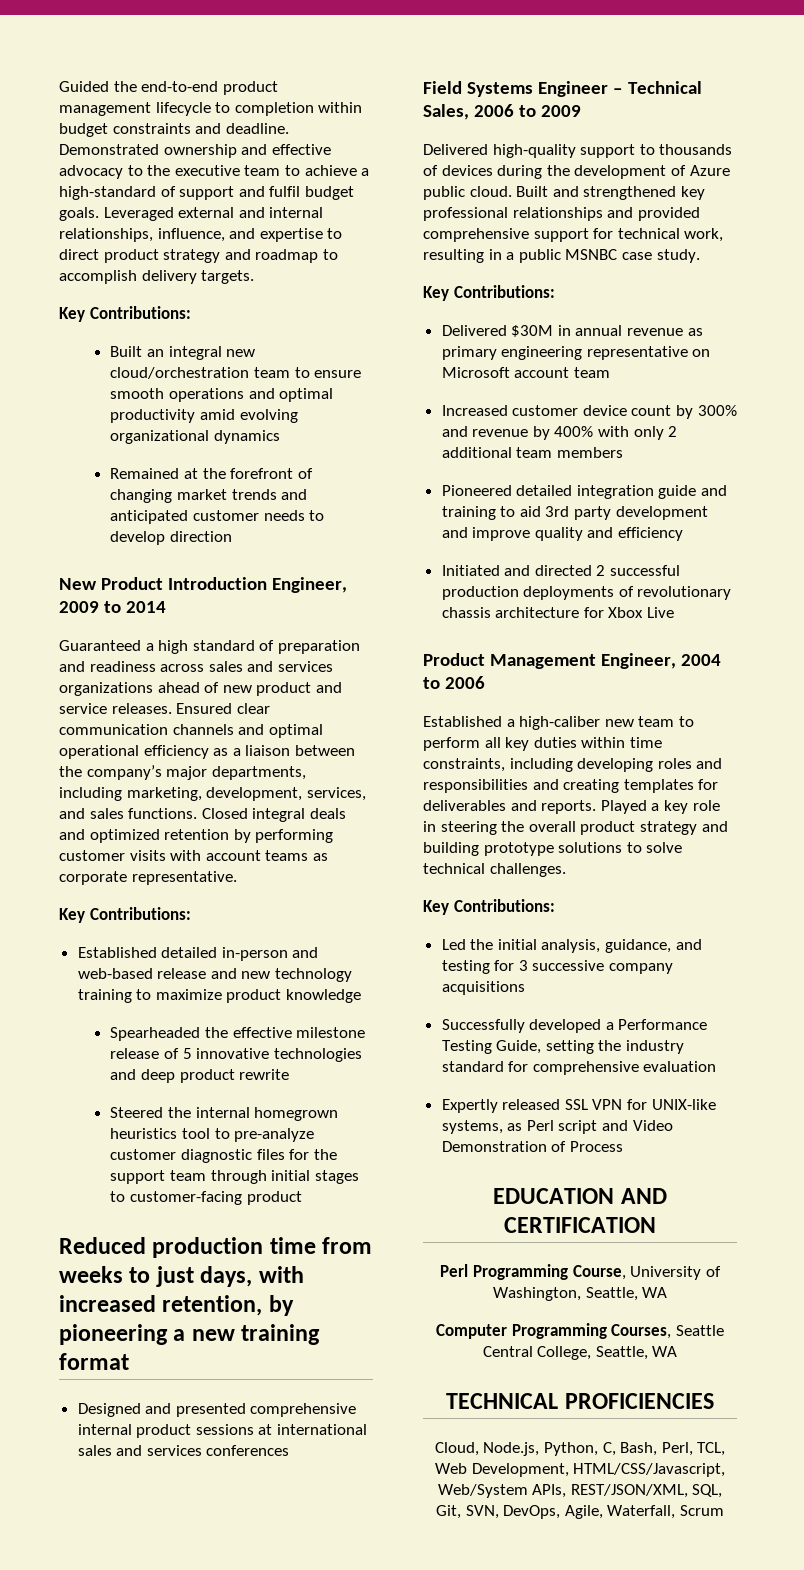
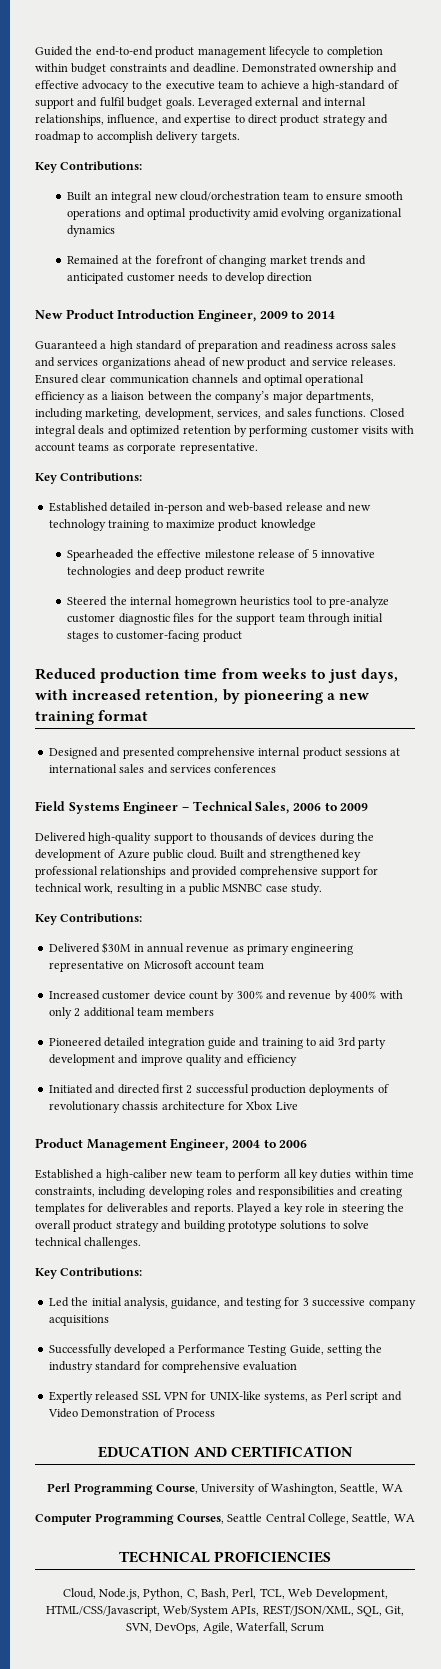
(592, 570) none -> [161,1084,183,1093] first

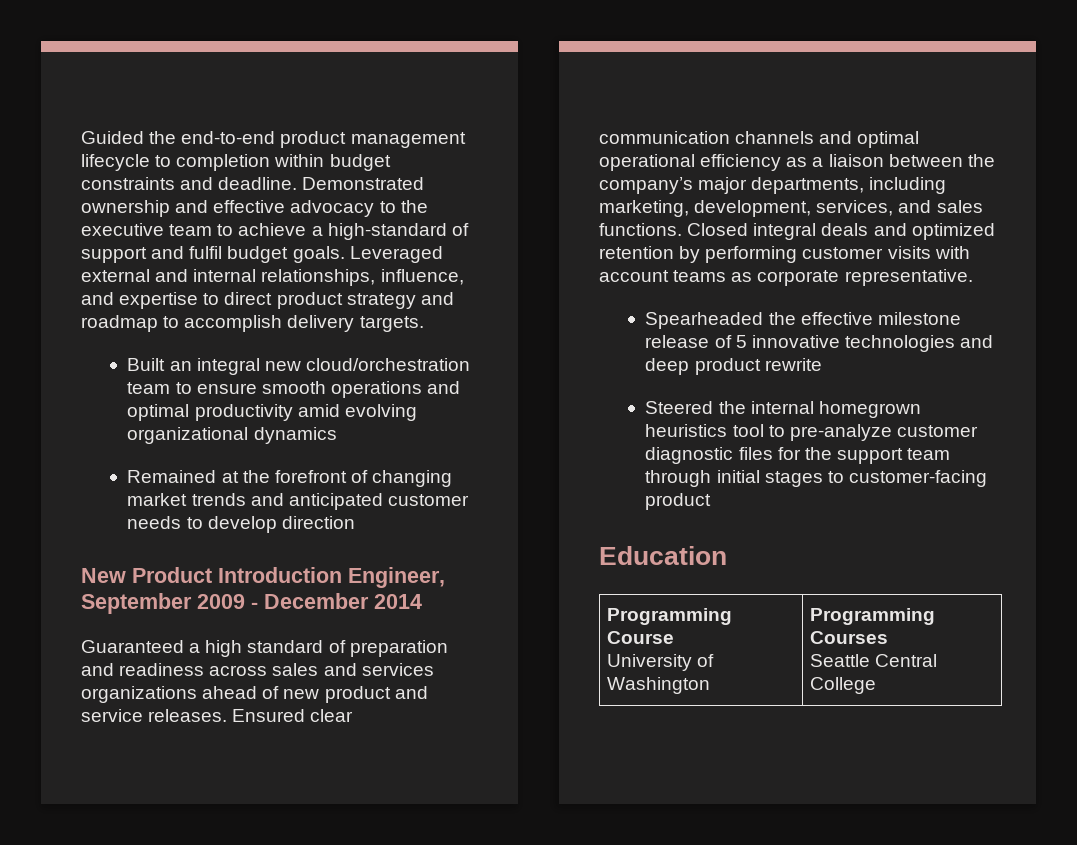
[35,161,143,173] // Key Contributions: -> (424, 324) none
[259,310,304,319] 2009 to -> [81,593,369,614] September 2009 - December
[35,472,143,484] [48,502,372,514] [48,519,316,531] // Key Contributions: // Established detailed in-person and web-based release and new technology training to maximize product knowledge -> (973, 277) none
[35,668,399,683] [35,689,370,704] [35,710,149,725] [48,747,401,759] [48,764,277,774] [35,801,369,814] [35,832,374,844] [35,849,361,861] [35,866,379,878] [35,883,322,895] [35,913,143,925] [48,942,354,955] [48,960,265,972] [48,990,403,1002] [48,1007,215,1019] [48,1037,387,1049] [48,1054,297,1066] [48,1084,389,1096] [48,1101,298,1113] [35,1138,308,1151] [35,1169,415,1181] [35,1186,402,1198] [35,1203,405,1215] [35,1220,369,1232] [35,1237,142,1249] [35,1267,143,1279] [48,1297,416,1309] [48,1315,109,1326] [48,1344,383,1356] [48,1361,298,1373] [48,1391,402,1403] [47,1408,215,1418] [98,1446,353,1458] [47,1483,403,1495] [35,1513,415,1525] [118,1551,332,1563] [62,1588,388,1600] [45,1605,405,1617] [125,1622,325,1634] Reduced production time from weeks to just days, with increased retention, by pioneering a new training format // Designed and presented comprehensive internal product sessions at international sales and services conferences // Field Systems Engineer – Technical Sales, 2006 to 2009 // Delivered high-quality support to thousands of devices during the development of Azure public cloud. Built and strengthened key professional relationships and provided comprehensive support for technical work, resulting in a public MSNBC case study. // Key Contributions: // Delivered $30M in annual revenue as primary engineering representative on Microsoft account team // Increased customer device count by 300% and revenue by 400% with only 2 additional team members // Pioneered detailed integration guide and training to aid 3rd party development and improve quality and efficiency // Initiated and directed first 2 successful production deployments of revolutionary chassis architecture for Xbox Live // Product Management Engineer, 2004 to 2006 // Established a high-caliber new team to perform all key duties within time constraints, including developing roles and responsibilities and creating templates for deliverables and reports. Played a key role in steering the overall product strategy and building prototype solutions to solve technical challenges. // Key Contributions: // Led the initial analysis, guidance, and testing for 3 successive company acquisitions // Successfully developed a Performance Testing Guide, setting the industry standard for comprehensive evaluation // Expertly released SSL VPN for UNIX-like systems, as Perl script and Video Demonstration of Process // EDUCATION AND CERTIFICATION // Perl Programming Course, University of Washington, Seattle, WA // Computer Programming Courses, Seattle Central College, Seattle, WA // TECHNICAL PROFICIENCIES // Cloud, Node.js, Python, C, Bash, Perl, TCL, Web Development, HTML/CSS/Javascript, Web/System APIs, REST/JSON/XML, SQL, Git, SVN, DevOps, Agile, Waterfall, Scrum -> [599,546,727,565] [607,608,733,625] [607,631,675,644] [607,654,715,671] [607,677,711,694] [810,608,936,625] [810,631,889,644] [810,654,938,667] [810,677,877,694] Education // Programming Course // University of Washington | Programming Courses // Seattle Central College

